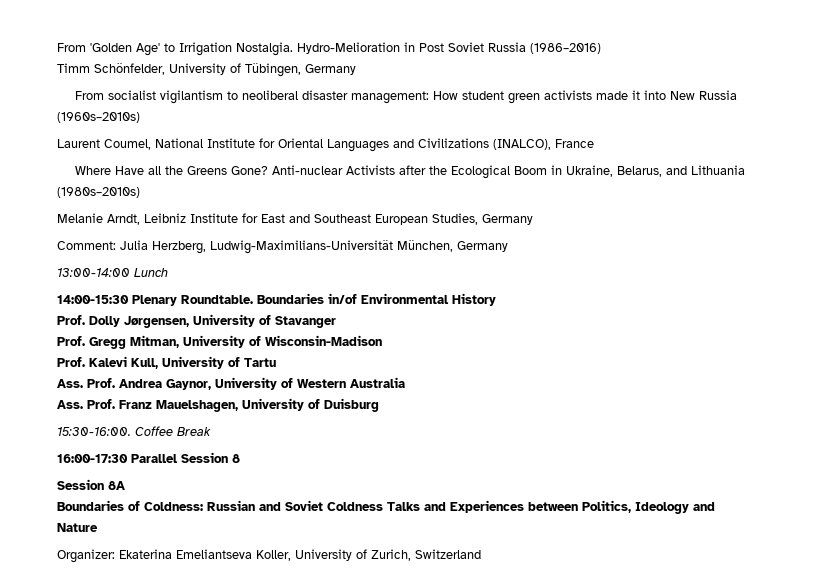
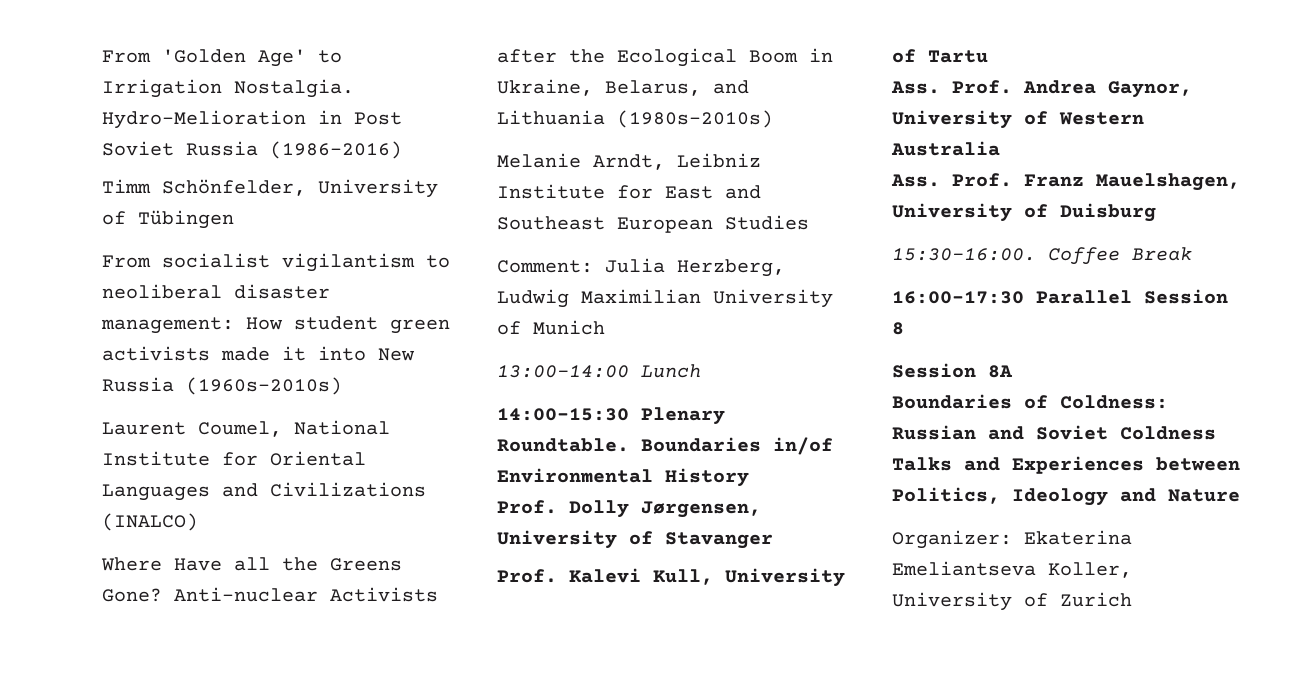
[245,63,356,77] Tübingen, Germany -> [138,210,234,229] Tübingen
[493,139,594,150] (INALCO), France -> [102,513,198,531] (INALCO)
[432,213,533,225] Studies, Germany -> [725,215,809,230] Studies
[210,240,508,254] Ludwig-Maximilians-Universität München, Germany -> [497,289,833,308] [497,320,605,335] Ludwig Maximilian University of Munich
[57,335,382,349] // Prof. Gregg Mitman, University of Wisconsin-Madison -> (773, 540) none
[371,549,481,561] Zurich, Switzerland -> [1060,592,1132,607] Zurich

